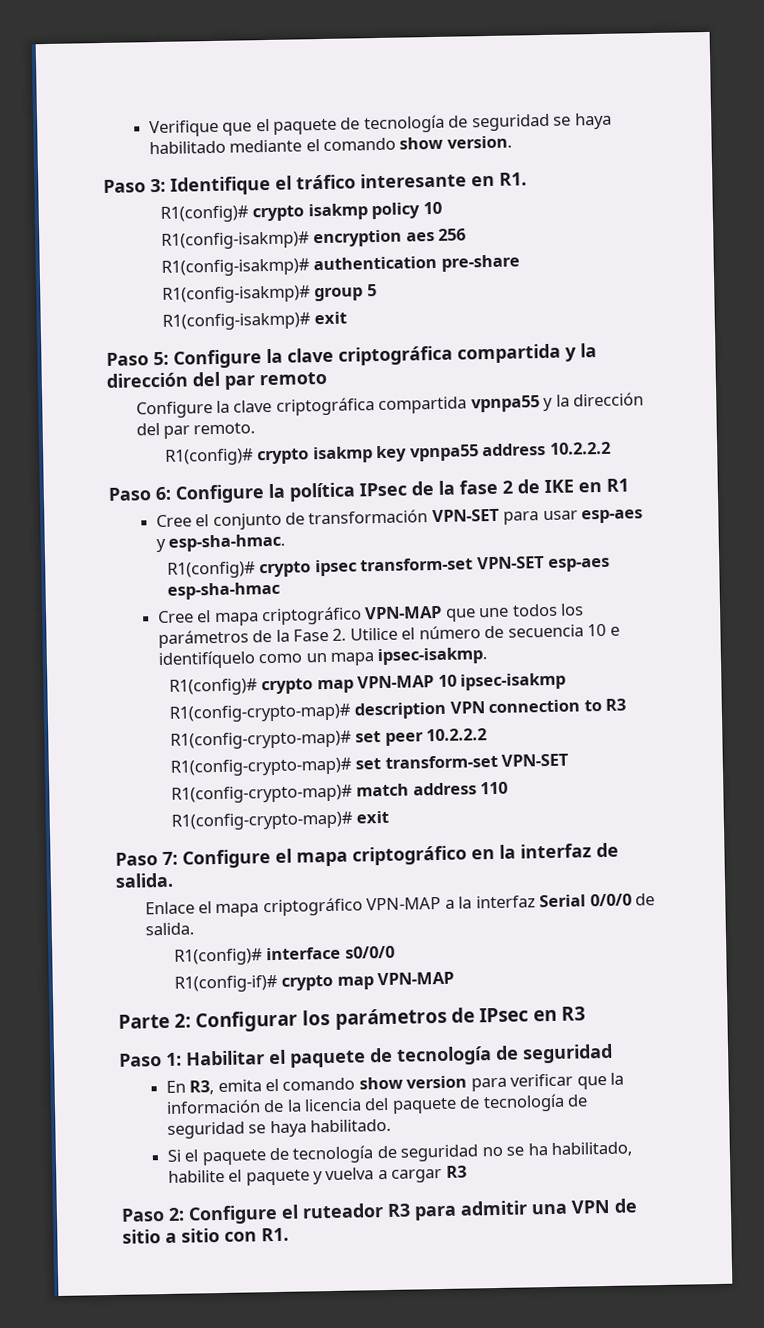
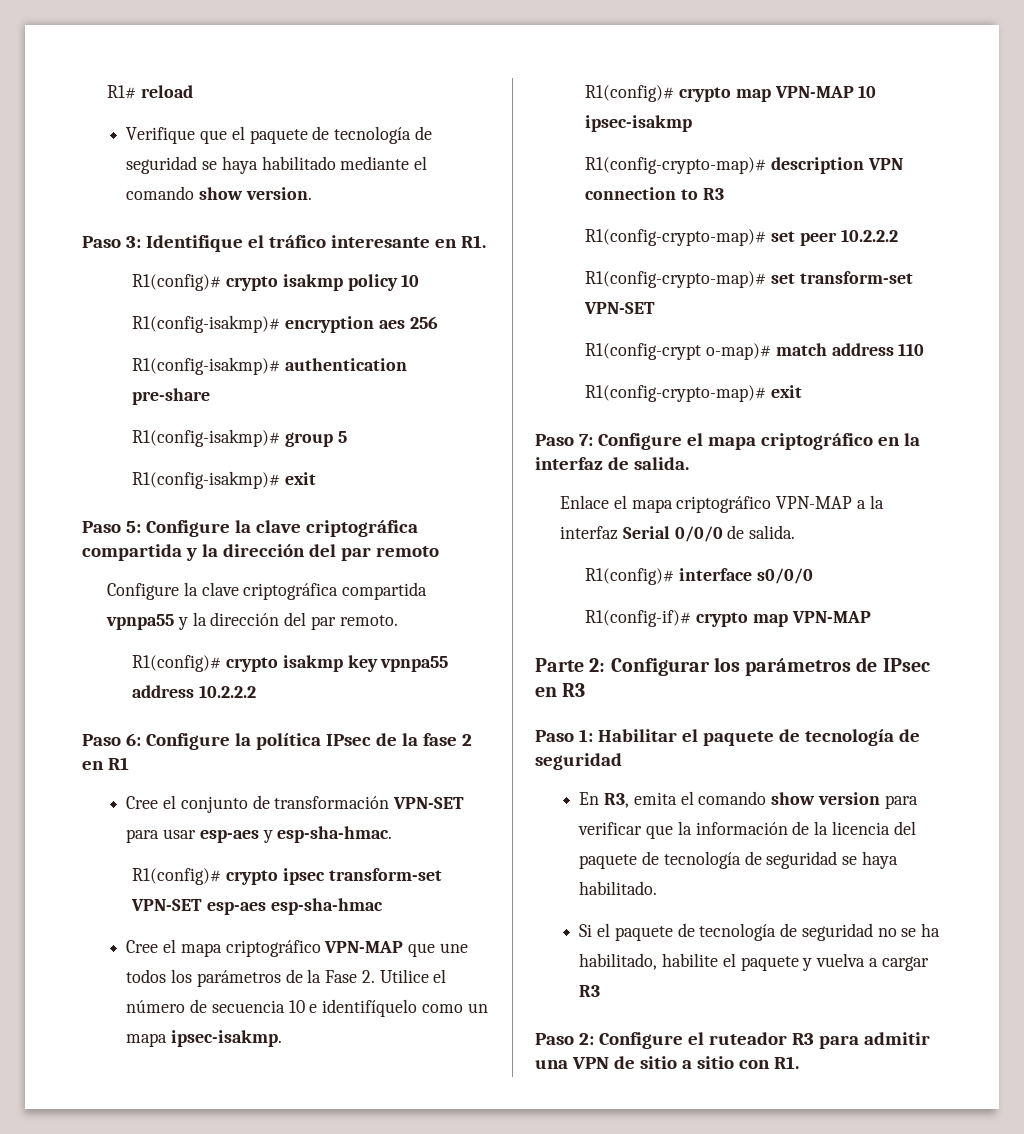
(148, 128) none -> [107,85,193,99] R1# reload //
[517,479,574,494] de IKE -> (472, 740) none
[171,784,354,804] R1(config-crypto-map)# -> [585,343,772,360] R1(config-crypt o-map)#

